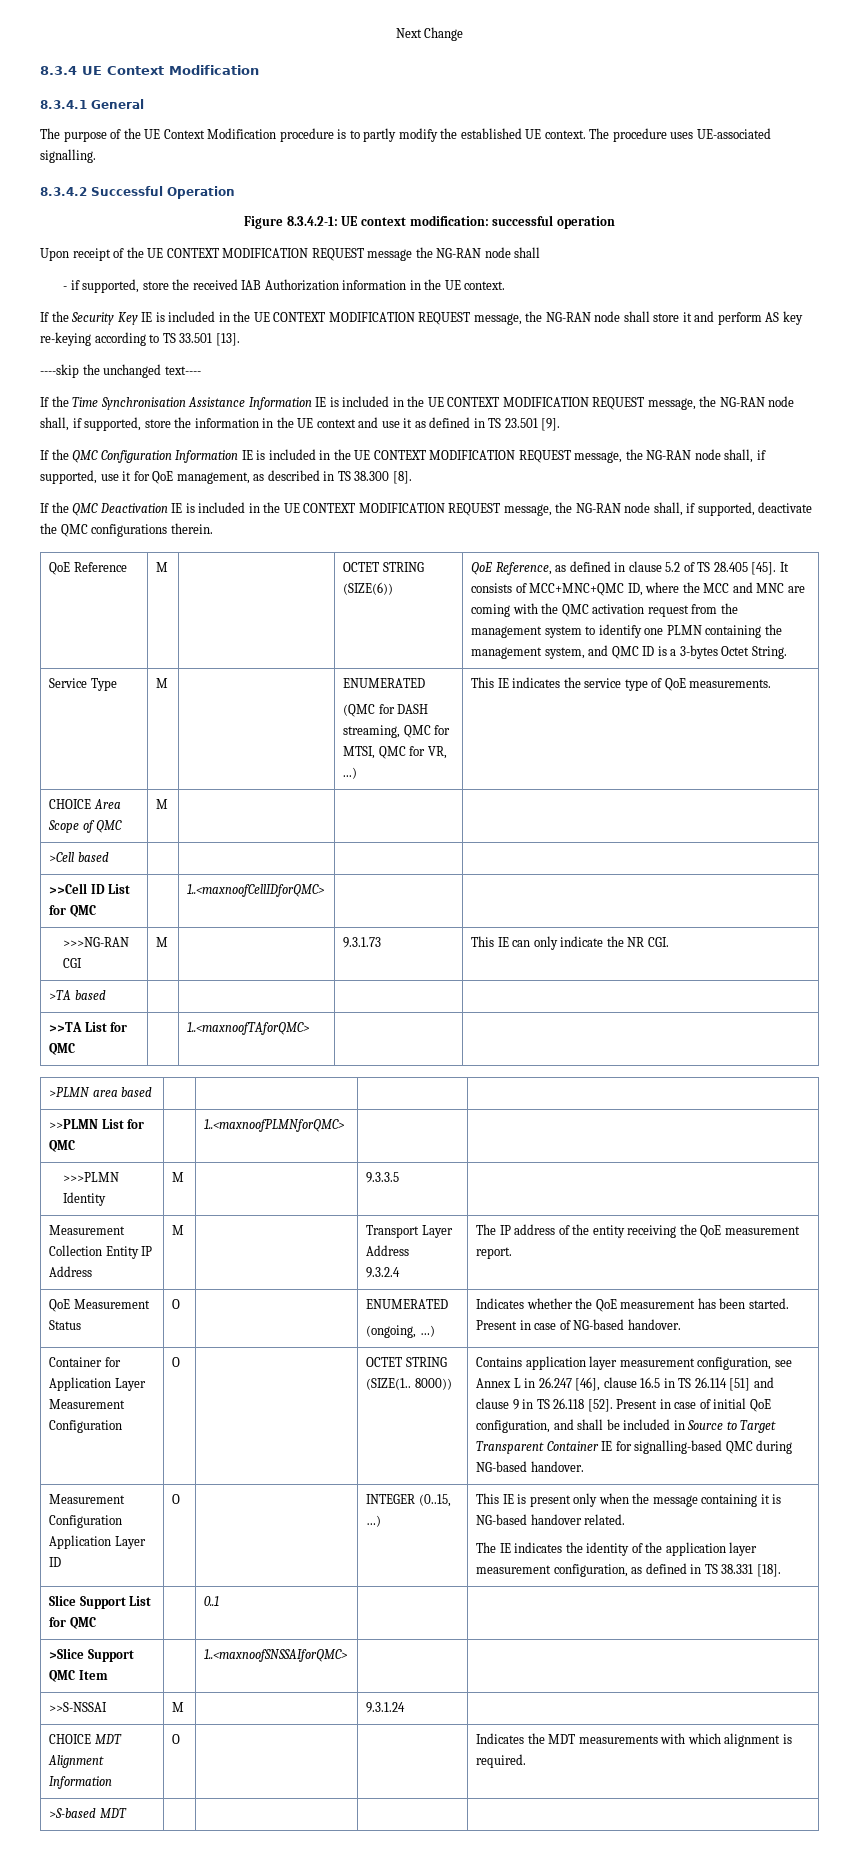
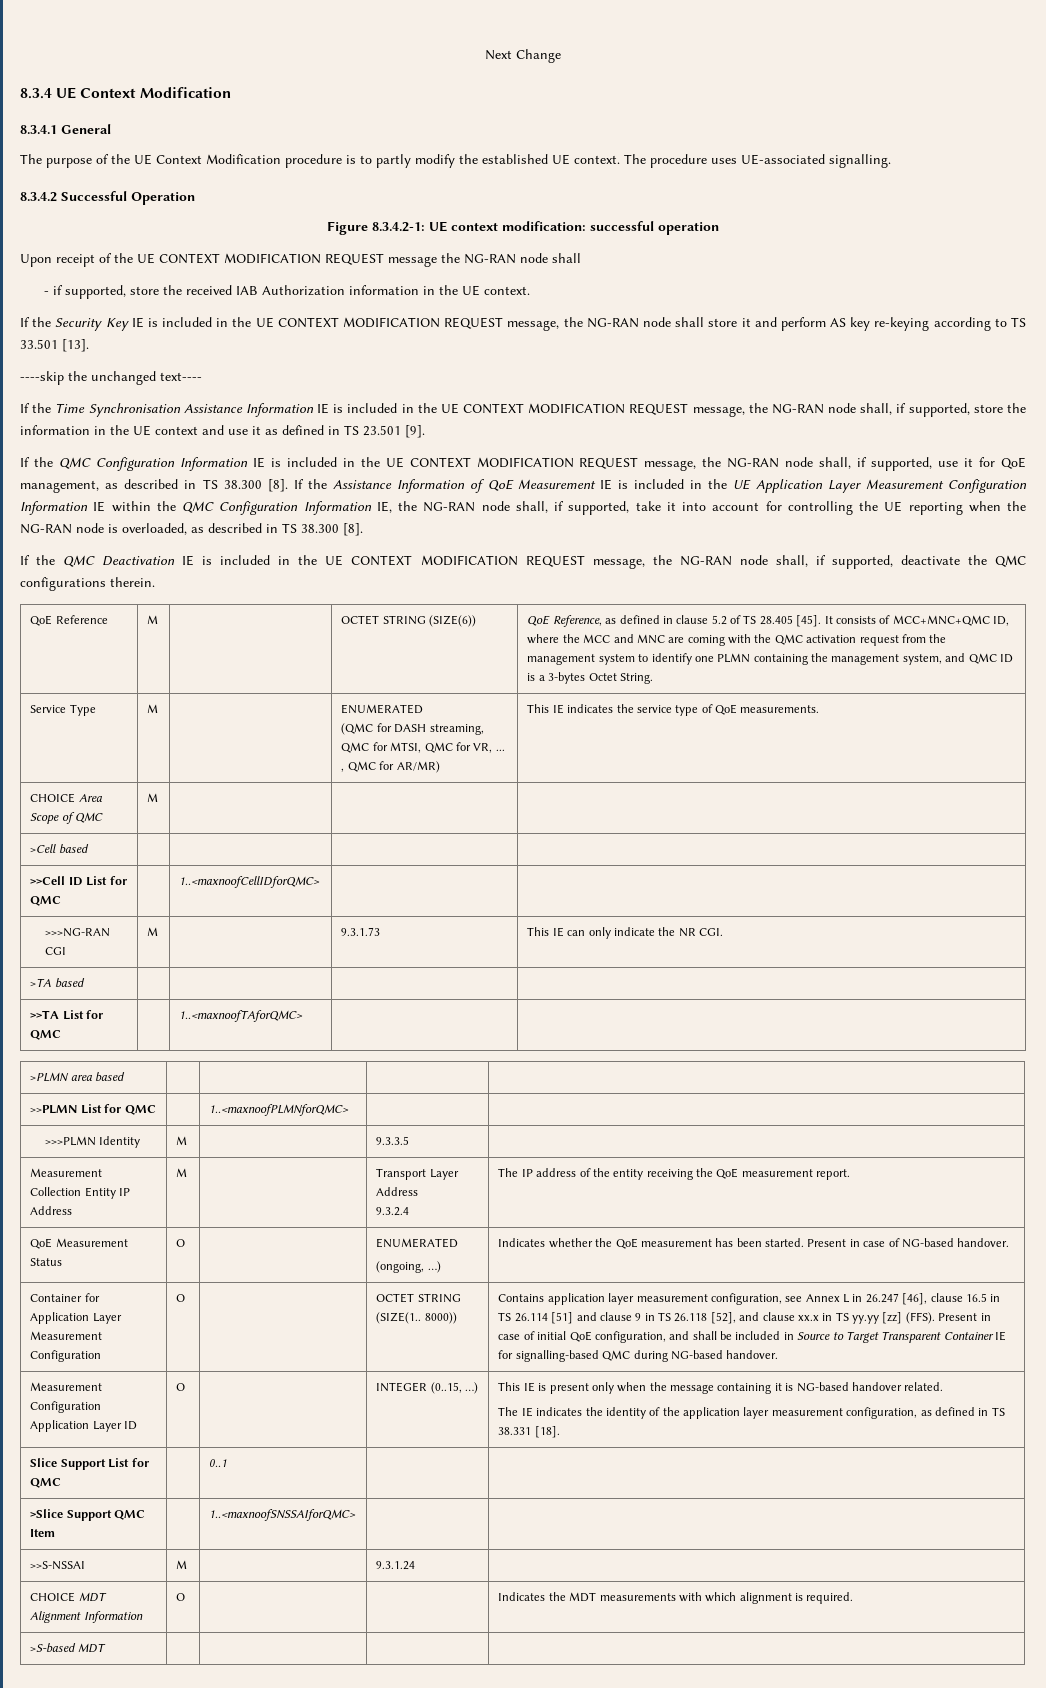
(412, 477) none -> [293,479,1028,493] [20,501,1026,515] [20,523,363,536] If the Assistance Information of QoE Measurement IE is included in the UE Application Layer Measurement Configuration Information IE within the QMC Configuration Information IE, the NG-RAN node shall, if supported, take it into account for controlling the UE reporting when the NG-RAN node is overloaded, as described in TS 38.300 [8].
[343,767,358,779] ...) -> [495,749,505,751] [341,761,440,773] ... , QMC for AR/MR)
[587,1399,613,1412] [52]. -> [710,1312,935,1324] [52], and clause xx.x in TS yy.yy [zz] (FFS).

